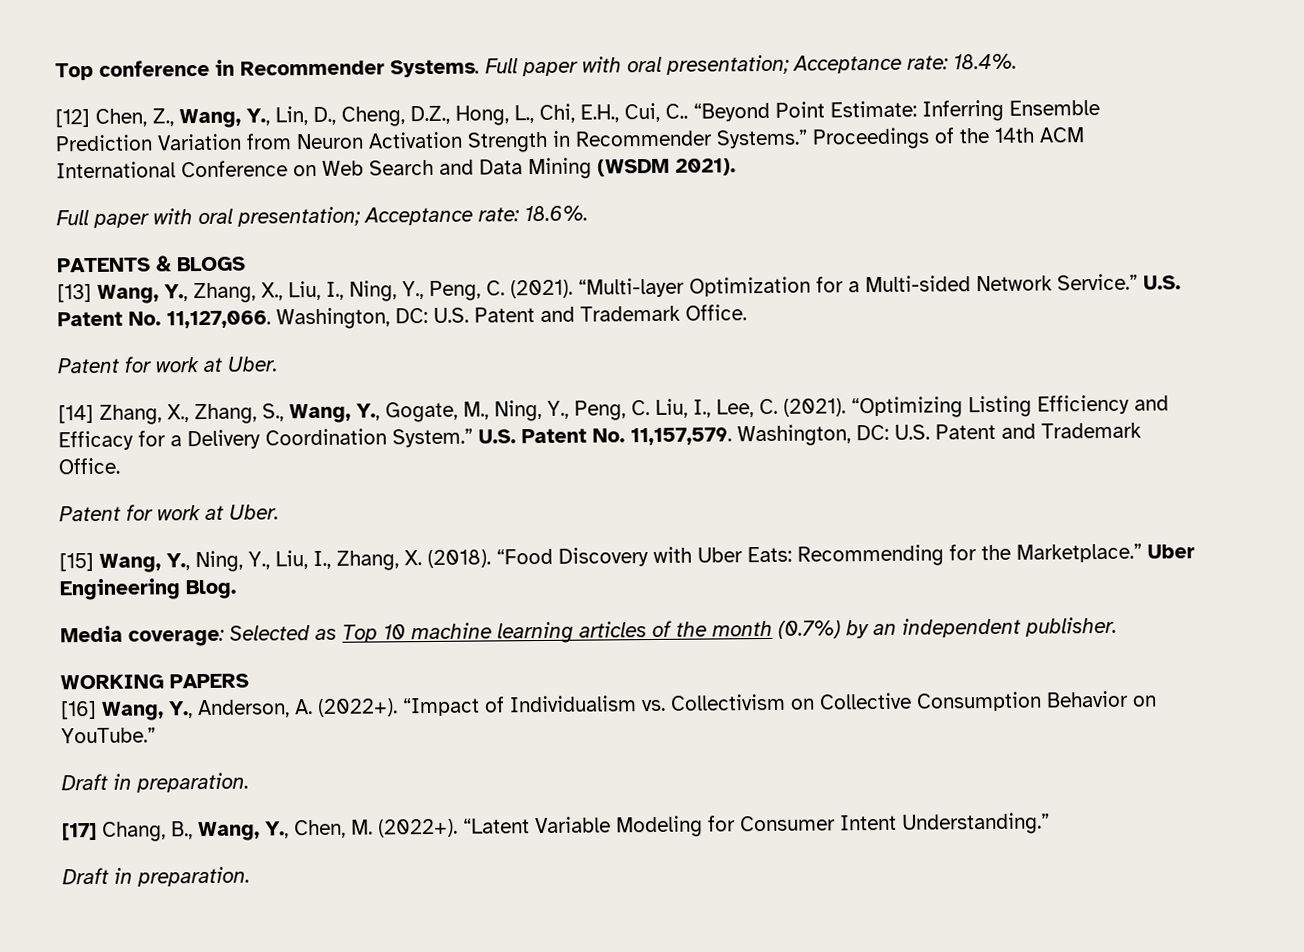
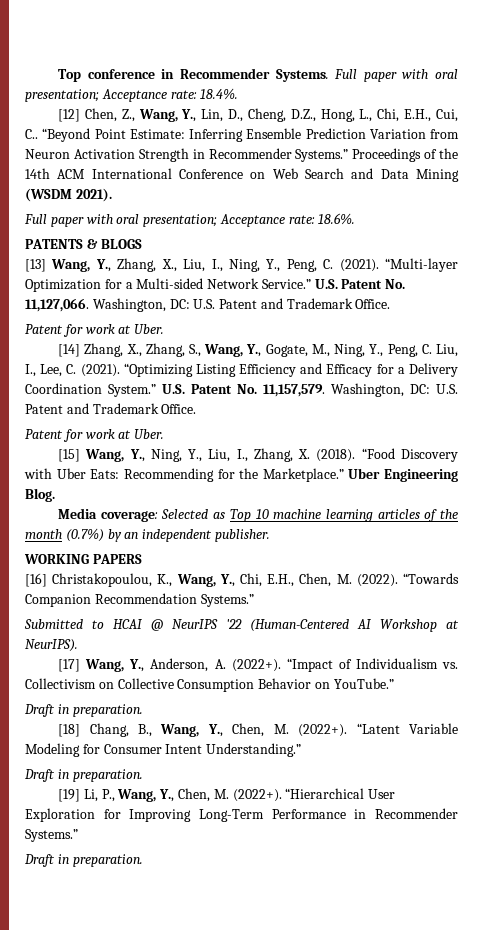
(97, 710) none -> [52,573,459,587] [25,593,254,607] [24,619,459,632] [25,639,78,652] [58,659,81,672] Christakopoulou, K., Wang, Y., Chi, E.H., Chen, M. (2022). “Towards Companion Recommendation Systems.” // Submitted to HCAI @ NeurIPS '22 (Human-Centered AI Workshop at NeurIPS). // [17]
[62,822,97,841] [17] -> [58,724,81,737] [18]
(250, 876) none -> [58,788,396,802] [25,808,458,822] [25,829,78,842] [24,854,143,867] // [19] Li, P., Wang, Y., Chen, M. (2022+). “Hierarchical User Exploration for Improving Long-Term Performance in Recommender Systems.” // Draft in preparation.

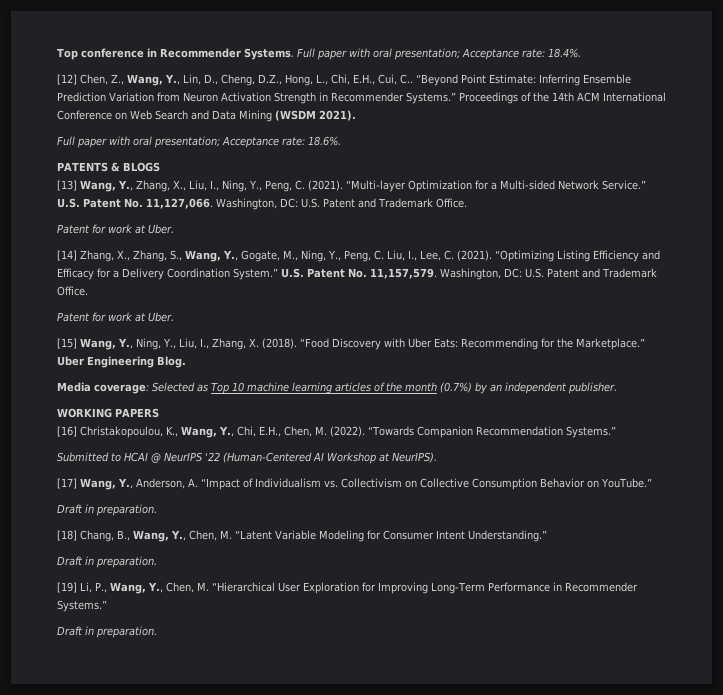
[231,659,281,672] (2022+). -> (198, 482) none
[298,724,348,737] (2022+). -> (232, 534) none
[232,789,282,802] (2022+). -> (209, 586) none

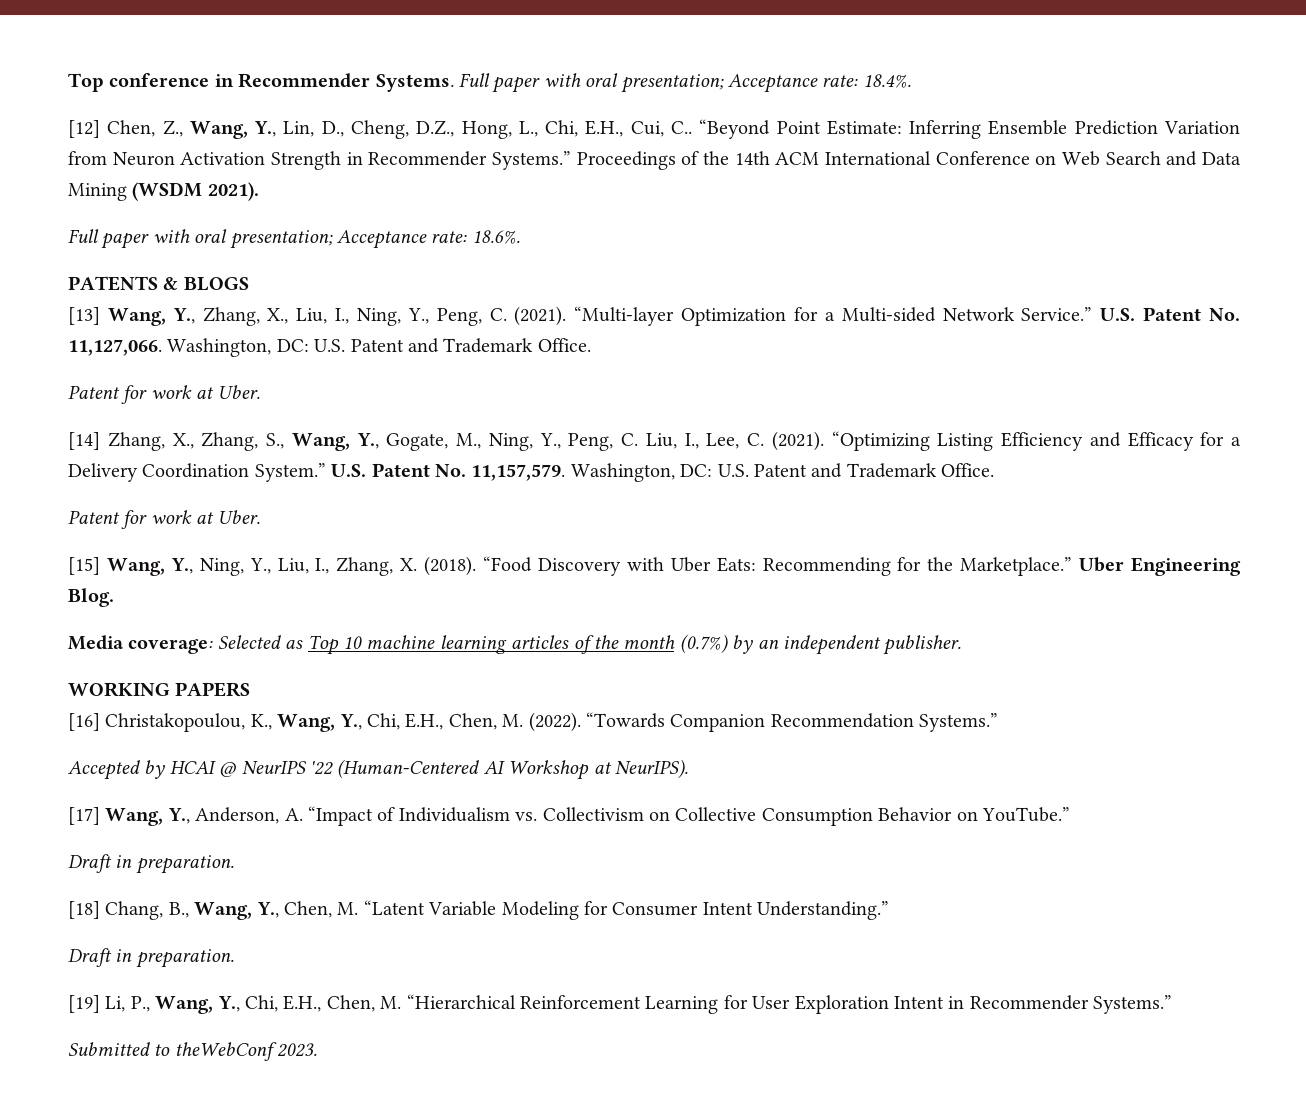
[57,452,121,462] Submitted to -> [68,760,166,780] Accepted by
(163, 587) none -> [245,995,322,1012] Chi, E.H.,
[277,582,550,594] User Exploration for Improving Long-Term Performance -> [520,995,944,1014] Reinforcement Learning for User Exploration Intent
[57,626,157,638] Draft in preparation. -> [68,1042,318,1061] Submitted to theWebConf 2023.

